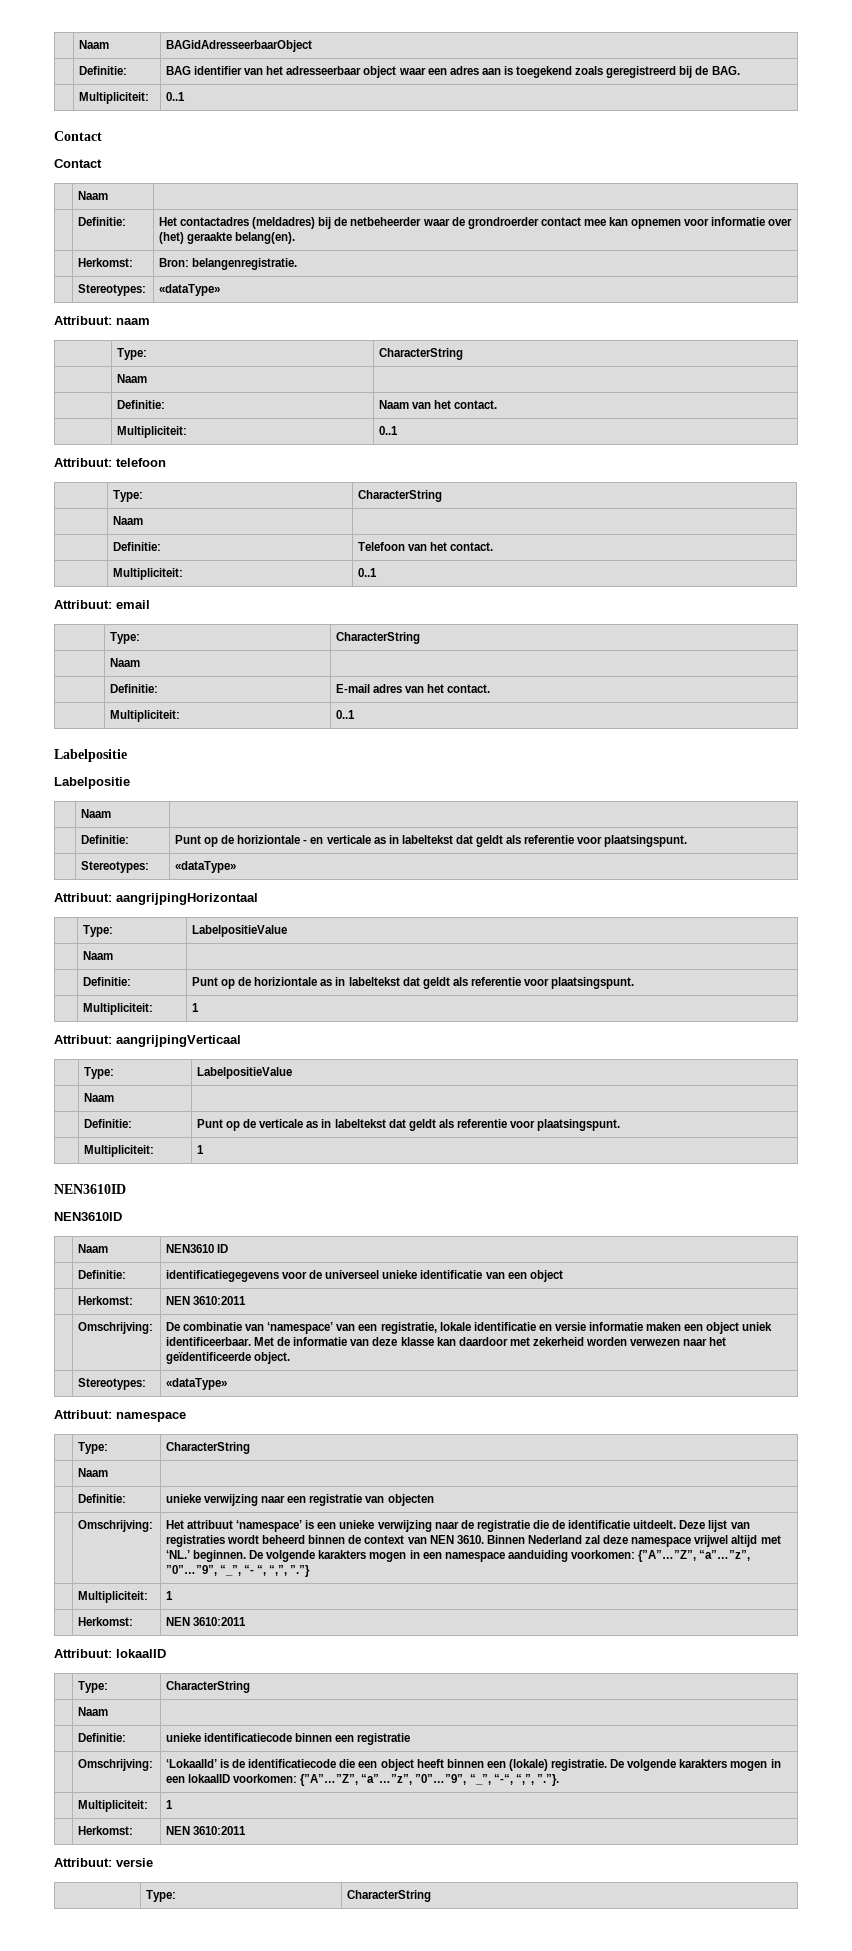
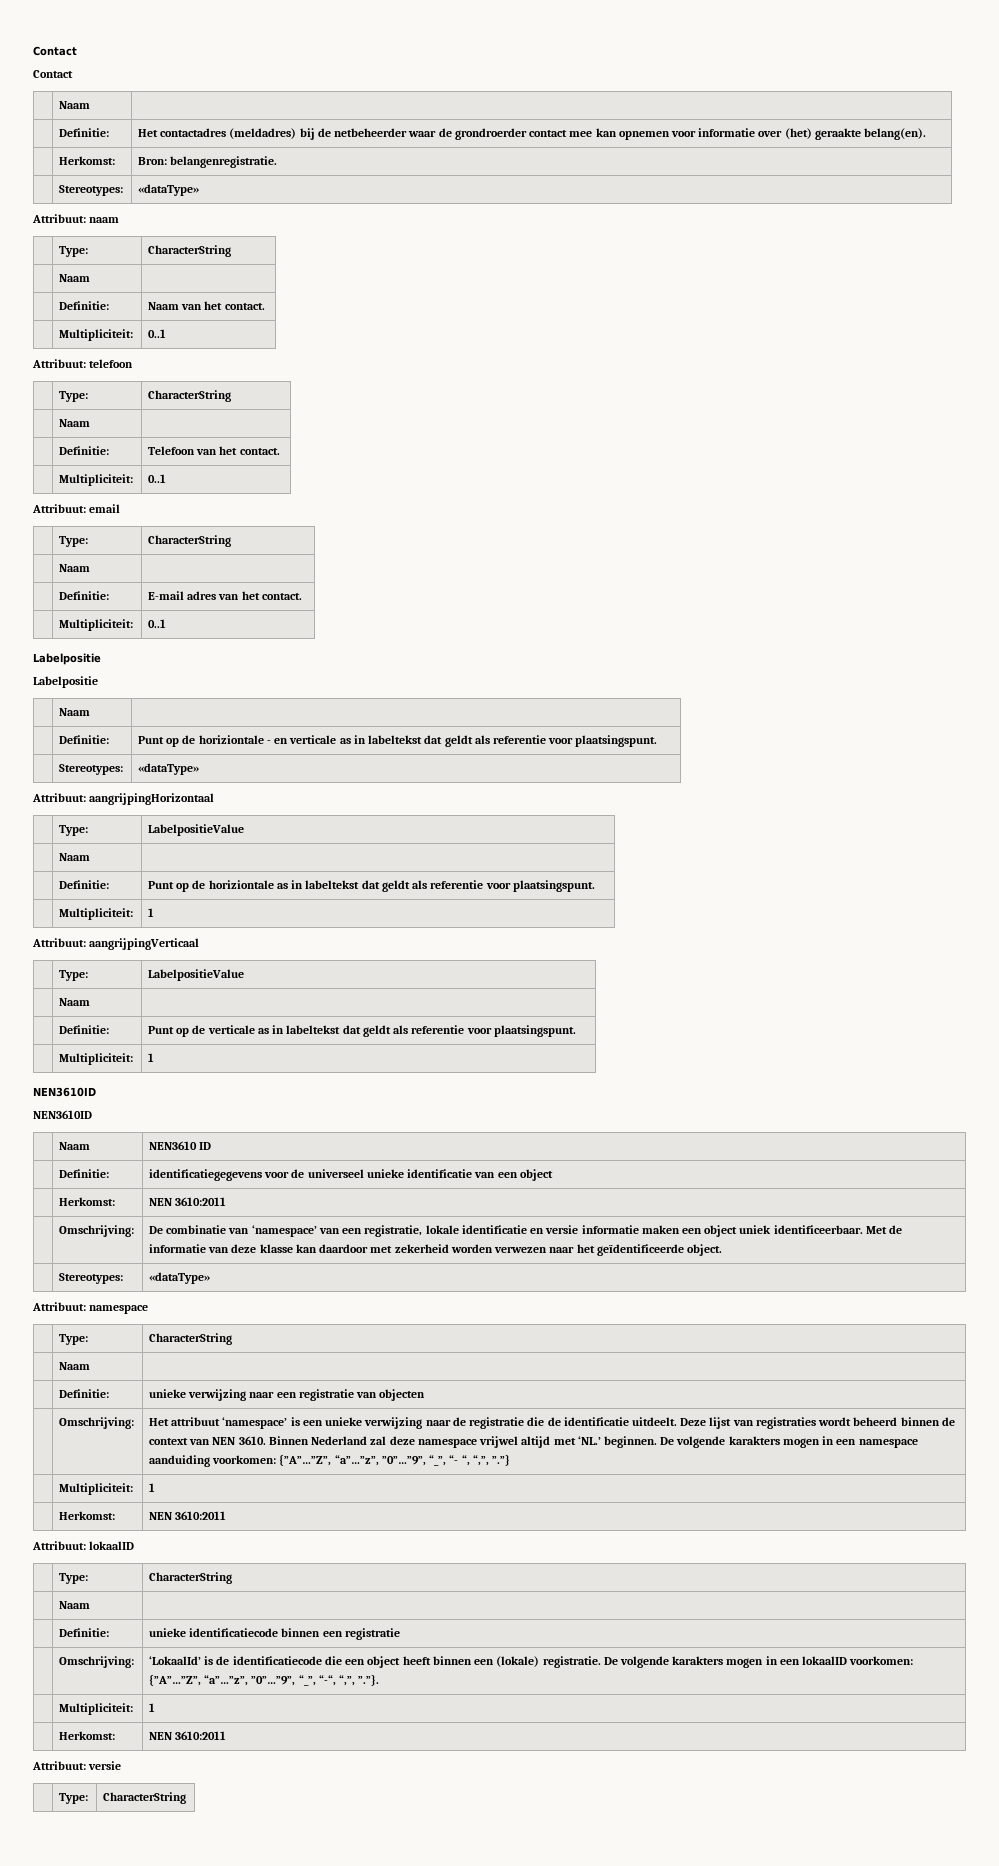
[78,40,109,49] [165,40,312,52] [78,66,127,75] [165,66,740,78] [78,92,149,104] [165,92,185,101] | Naam | BAGidAdresseerbaarObject // | Definitie: | BAG identifier van het adresseerbaar object waar een adres aan is toegekend zoals geregistreerd bij de BAG. // | Multipliciteit: | 0..1 // -> (33, 51) none

